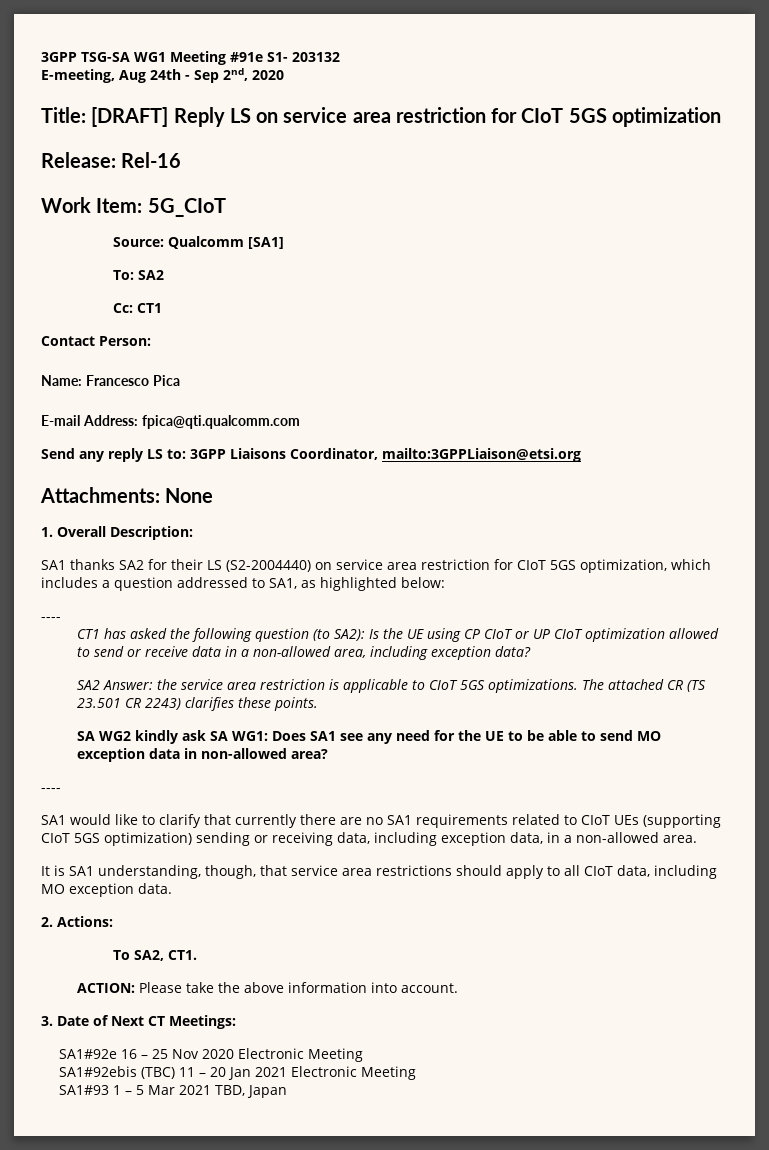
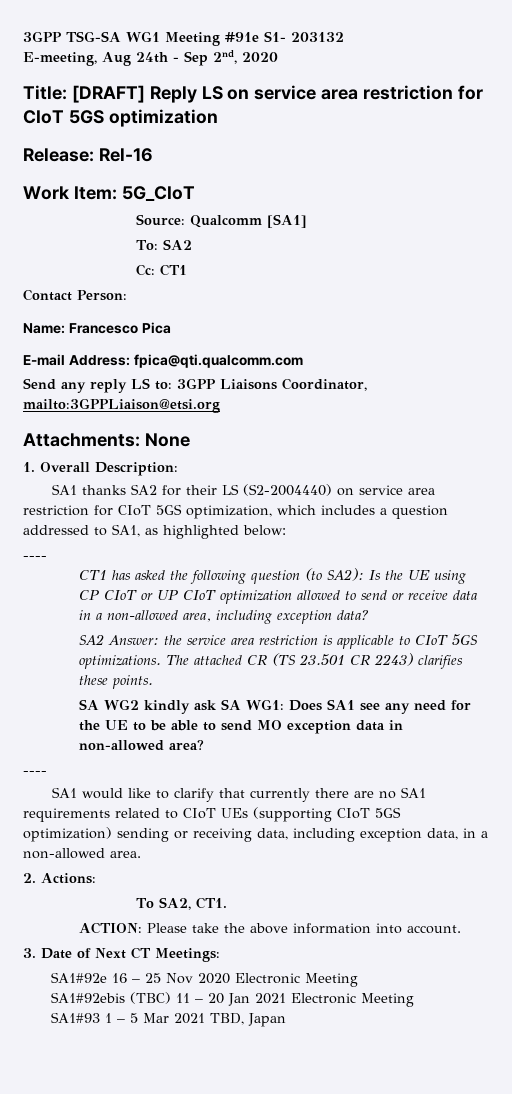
[41,865,717,879] [41,883,172,897] // It is SA1 understanding, though, that service area restrictions should apply to all CIoT data, including MO exception data. -> (141, 854) none

